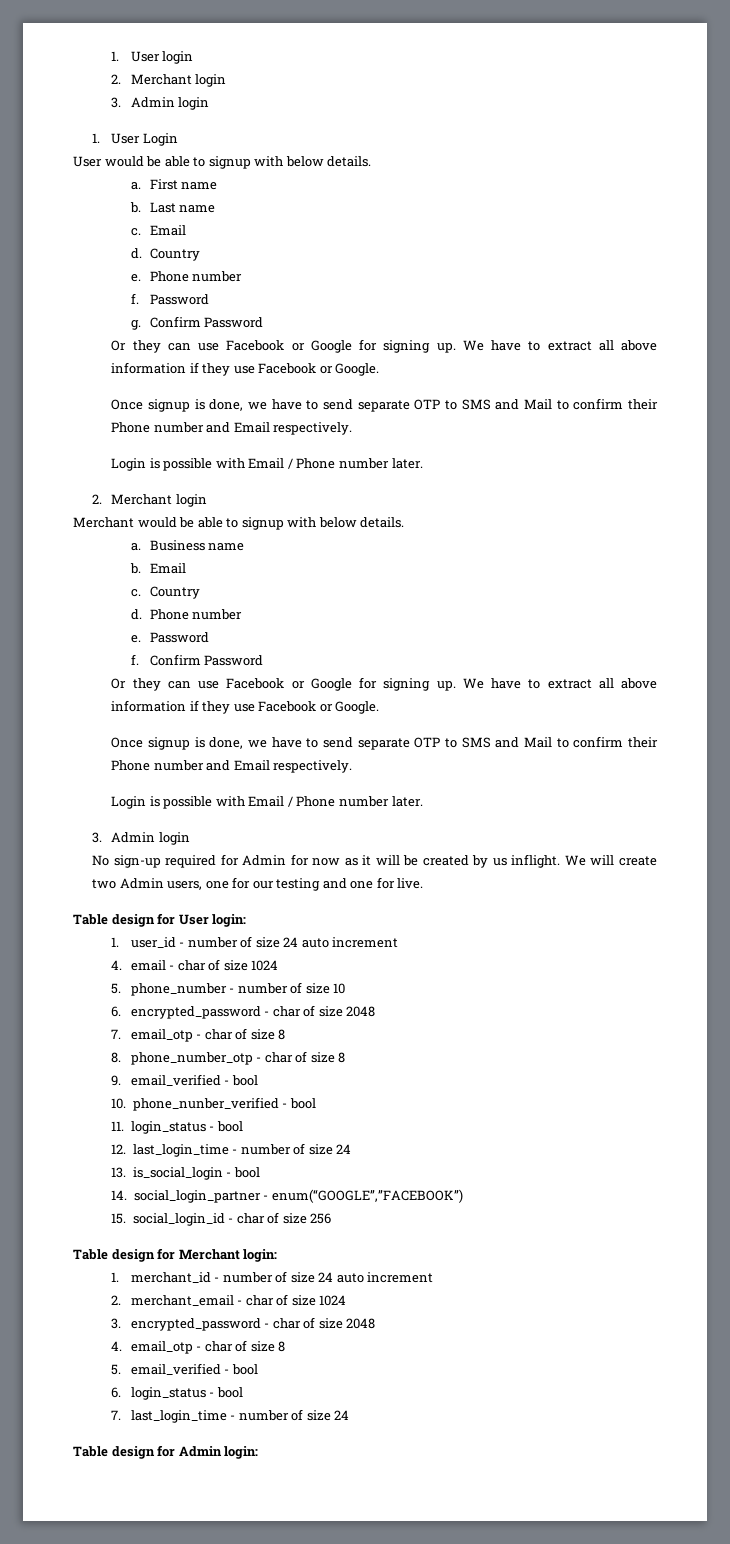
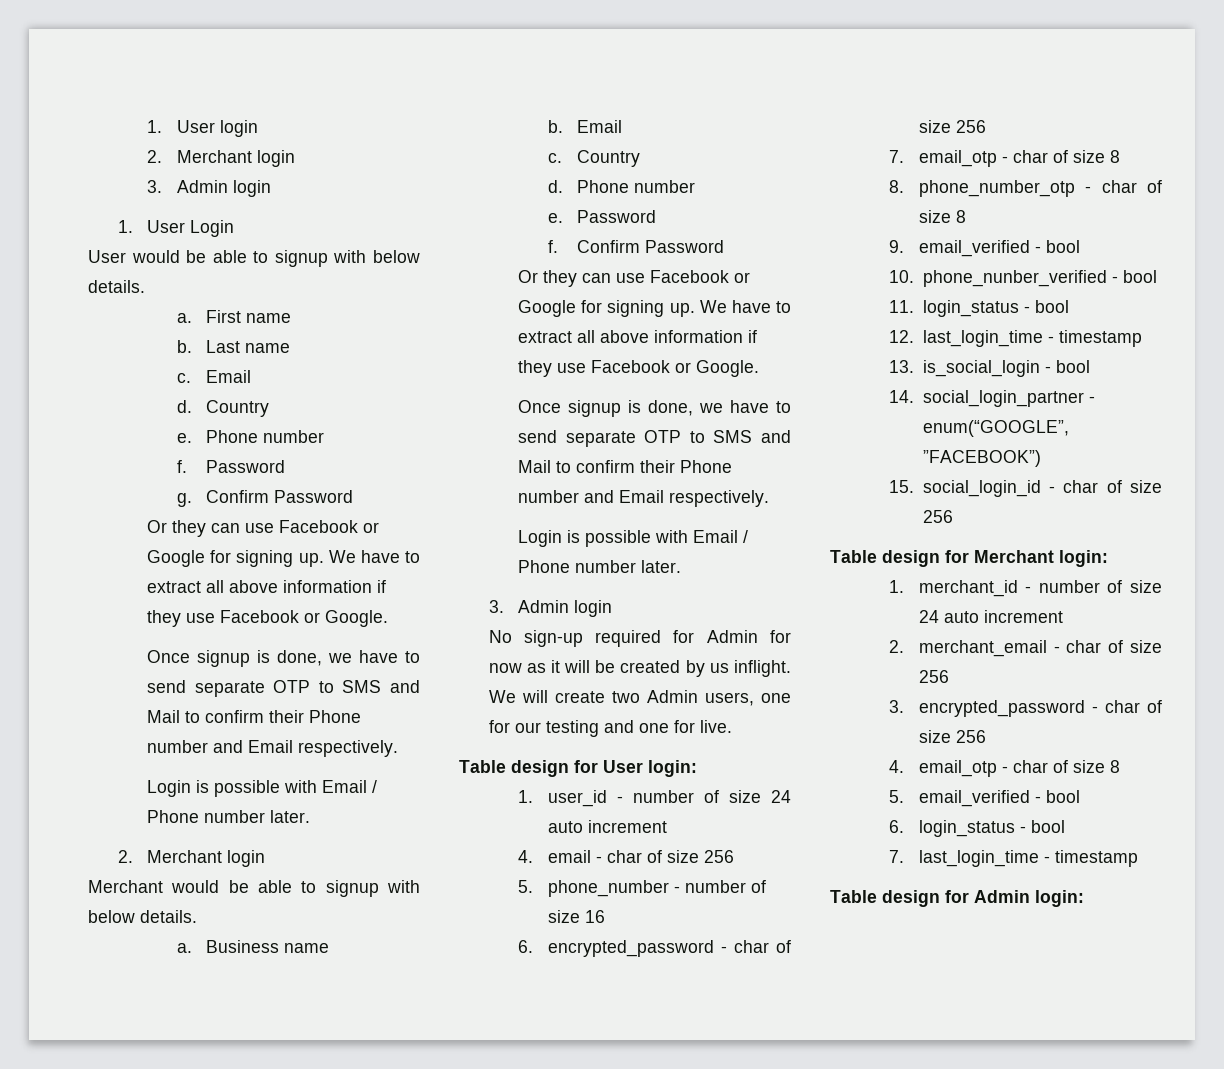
[251,960,279,971] 1024 -> [703,850,734,863] 256
[333,983,346,994] 10 -> [584,910,605,923] 16
[346,1006,376,1017] 2048 -> [955,120,986,133] 256
[240,1143,352,1155] number of size 24 -> [1058,330,1142,347] timestamp
[319,1295,347,1306] 1024 -> [918,670,949,683] 256
[346,1318,376,1329] 2048 -> [955,730,986,743] 256
[238,1409,350,1421] number of size 24 -> [1054,850,1138,867] timestamp

